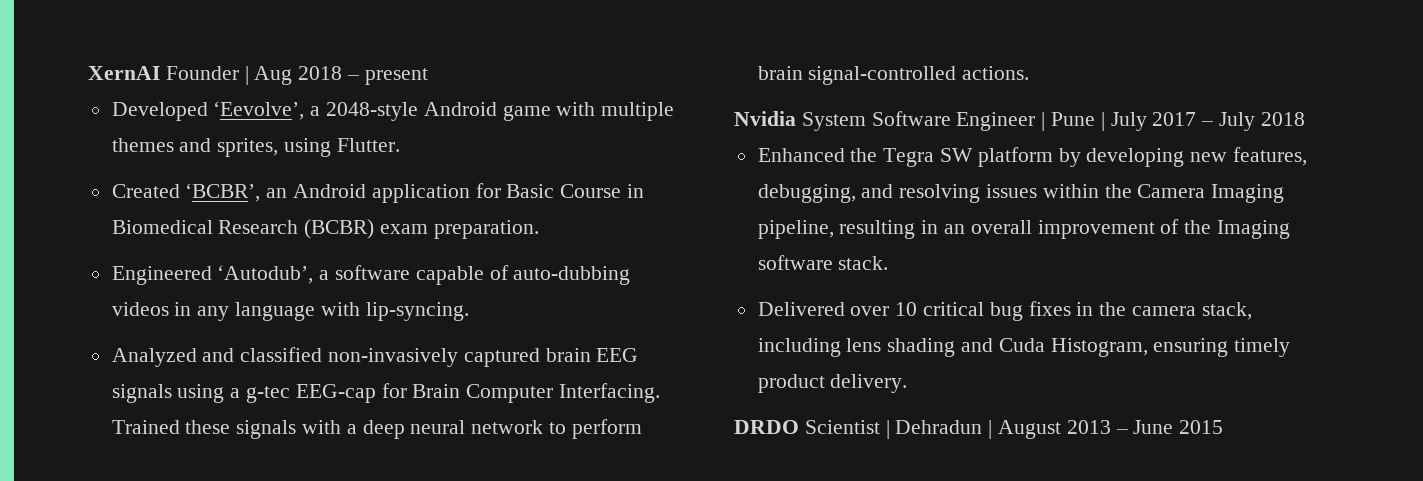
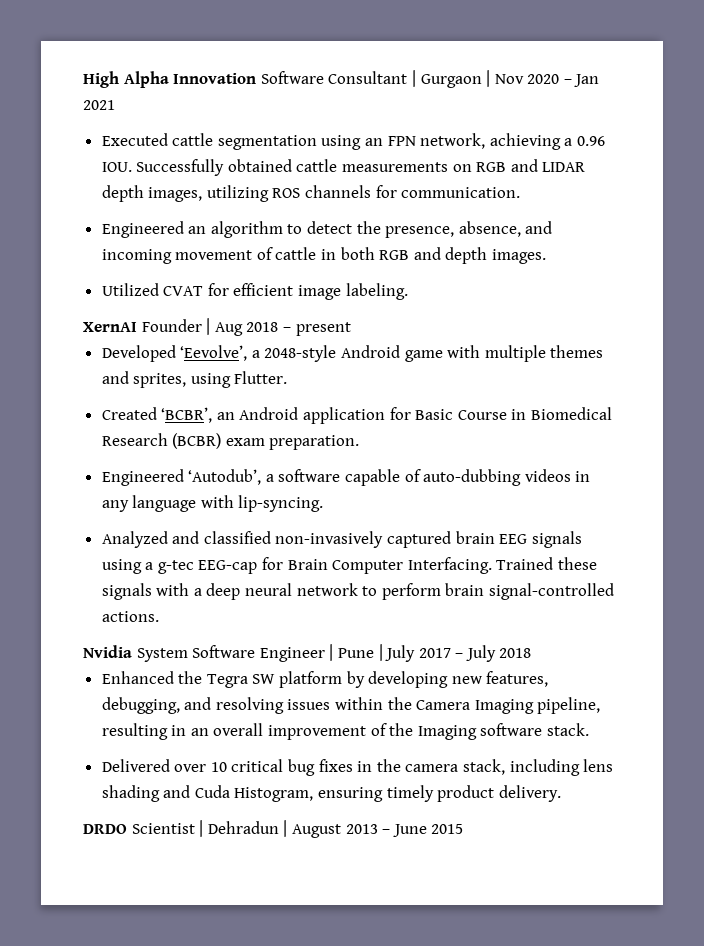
(88, 73) none -> [83,70,600,88] [83,100,115,110] [101,133,606,150] [101,159,586,176] [101,185,521,202] [101,221,553,238] [101,247,547,264] [101,283,408,300] High Alpha Innovation Software Consultant | Gurgaon | Nov 2020 – Jan 2021 // Executed cattle segmentation using an FPN network, achieving a 0.96 IOU. Successfully obtained cattle measurements on RGB and LIDAR depth images, utilizing ROS channels for communication. // Engineered an algorithm to detect the presence, absence, and incoming movement of cattle in both RGB and depth images. // Utilized CVAT for efficient image labeling. //

